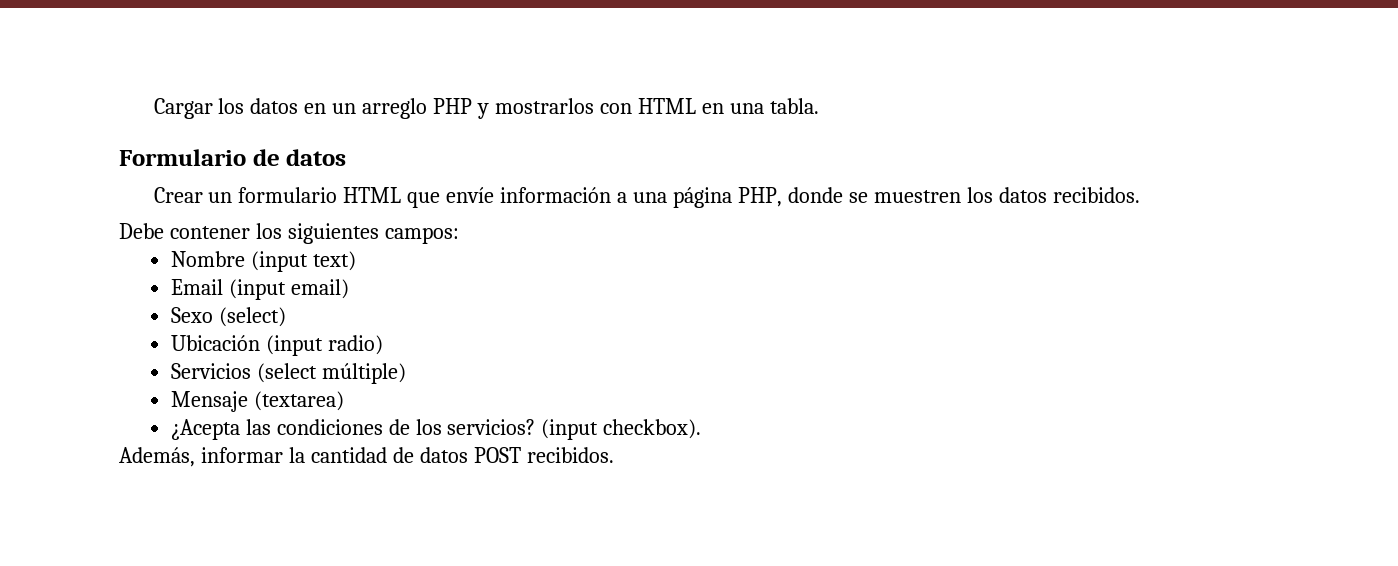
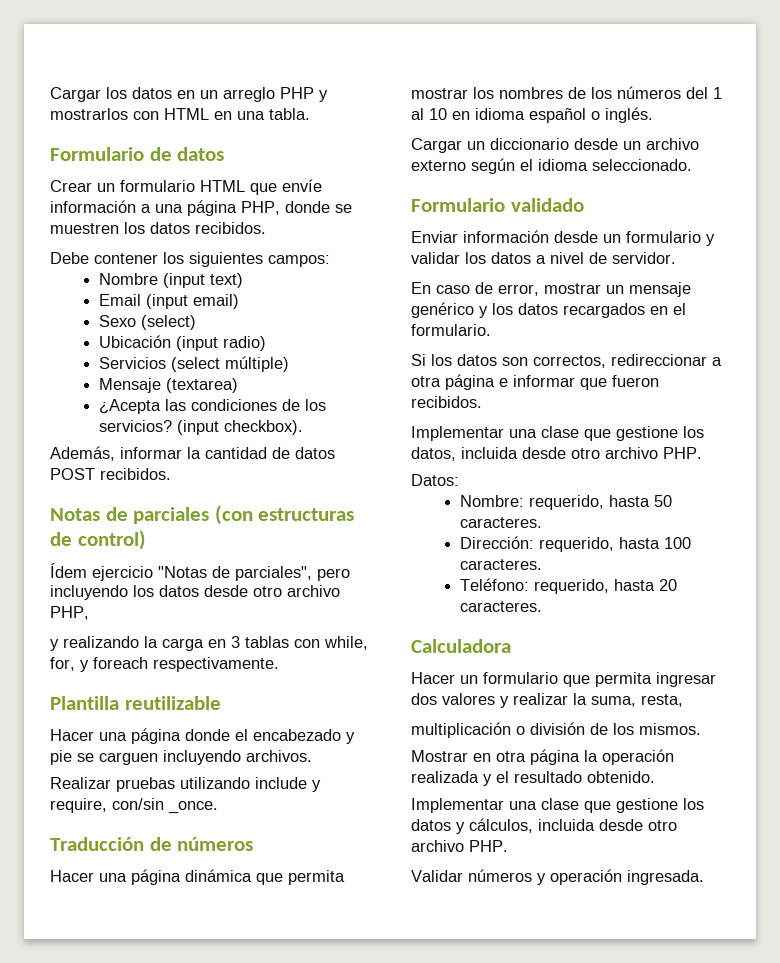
(614, 455) none -> [50,505,355,525] [50,530,146,550] [50,563,350,581] [50,585,340,600] [50,606,89,620] [50,636,368,651] [50,657,279,672] [50,696,221,710] [50,728,355,744] [50,750,312,765] [50,777,321,792] [50,798,218,814] [50,837,254,851] [50,869,345,885] [411,86,722,99] [411,107,653,123] [411,138,699,153] [411,158,692,174] [411,198,584,212] [411,230,715,246] [411,252,676,264] [411,282,691,297] [411,302,686,318] [411,324,491,336] [411,354,722,368] [411,374,659,390] [411,396,482,408] [411,426,704,441] [411,447,702,461] [411,474,459,486] [460,495,673,510] [460,517,543,528] [460,536,692,552] [460,559,543,570] [460,578,678,594] [460,601,543,612] [411,639,511,653] [411,672,716,687] [411,693,683,708] [411,722,701,738] [411,749,674,765] [411,771,655,786] [411,798,704,813] [411,818,677,834] [411,840,508,852] [411,869,704,885] // Notas de parciales (con estructuras de control) // Ídem ejercicio "Notas de parciales", pero incluyendo los datos desde otro archivo PHP, // y realizando la carga en 3 tablas con while, for, y foreach respectivamente. // Plantilla reutilizable // Hacer una página donde el encabezado y pie se carguen incluyendo archivos. // Realizar pruebas utilizando include y require, con/sin _once. // Traducción de números // Hacer una página dinámica que permita mostrar los nombres de los números del 1 al 10 en idioma español o inglés. // Cargar un diccionario desde un archivo externo según el idioma seleccionado. // Formulario validado // Enviar información desde un formulario y validar los datos a nivel de servidor. // En caso de error, mostrar un mensaje genérico y los datos recargados en el formulario. // Si los datos son correctos, redireccionar a otra página e informar que fueron recibidos. // Implementar una clase que gestione los datos, incluida desde otro archivo PHP. // Datos: // Nombre: requerido, hasta 50 caracteres. // Dirección: requerido, hasta 100 caracteres. // Teléfono: requerido, hasta 20 caracteres. // Calculadora // Hacer un formulario que permita ingresar dos valores y realizar la suma, resta, // multiplicación o división de los mismos. // Mostrar en otra página la operación realizada y el resultado obtenido. // Implementar una clase que gestione los datos y cálculos, incluida desde otro archivo PHP. // Validar números y operación ingresada.

